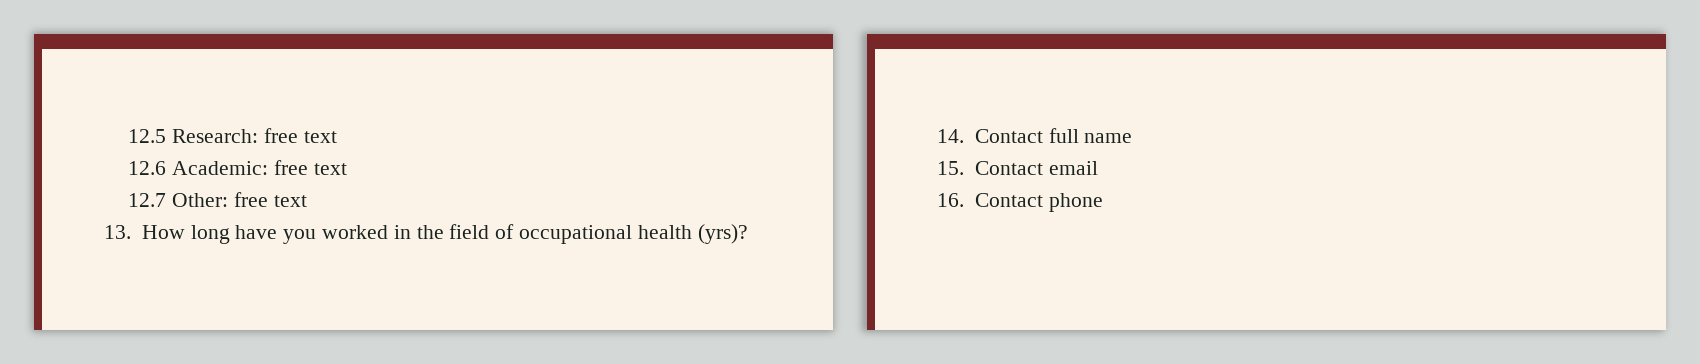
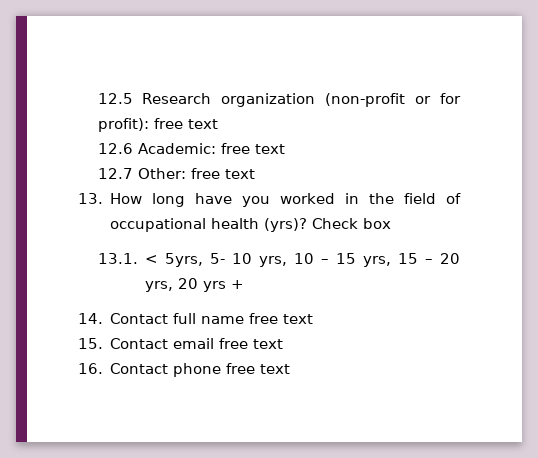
[172,129,259,143] Research: -> [142,93,461,107] [97,118,149,132] Research organization (non-profit or for profit):
(748, 234) none -> [312,218,392,229] [97,253,461,267] [144,278,244,292] Check box // 13.1. < 5yrs, 5- 10 yrs, 10 – 15 yrs, 15 – 20 yrs, 20 yrs +
(1133, 138) none -> [249,313,314,324] free text
(1098, 168) none -> [219,338,284,349] free text
(1103, 202) none -> [226,363,291,374] free text

